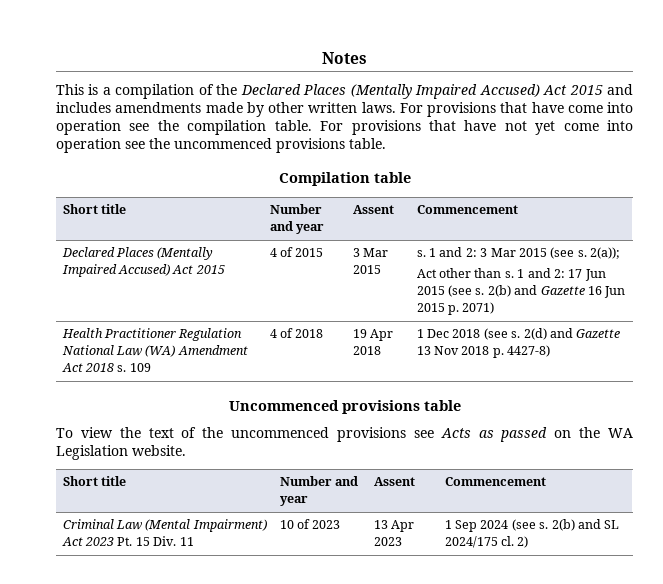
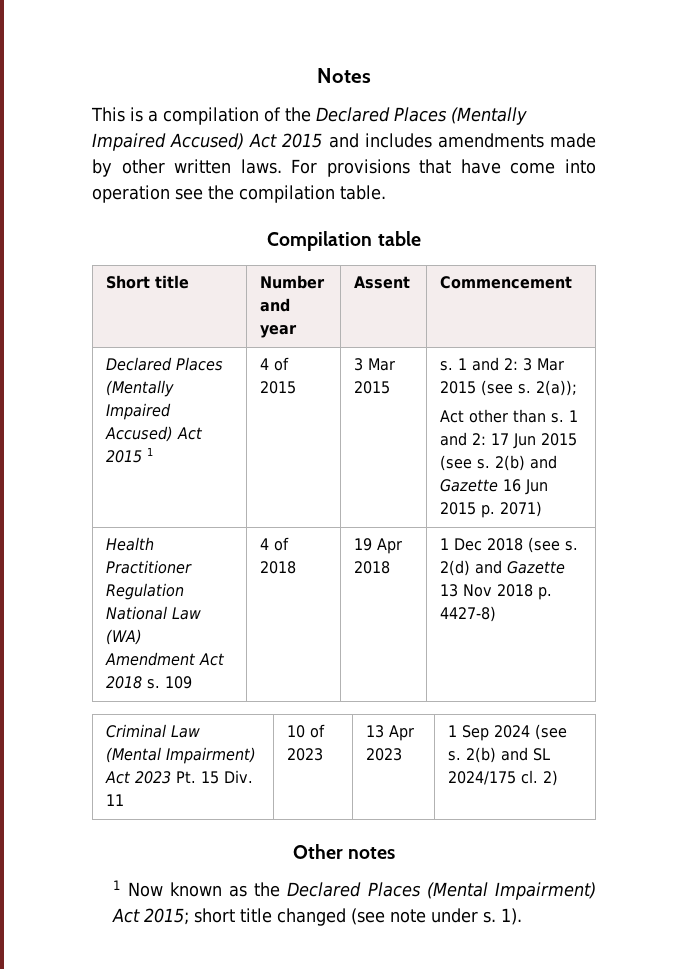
[320,120,634,135] [56,138,386,153] For provisions that have not yet come into operation see the uncommenced provisions table. -> (386, 192) none
(225, 269) none -> [147,447,154,456] 1
[228,400,461,414] [56,427,633,442] [56,445,186,460] [62,476,127,486] [279,476,359,486] [279,496,308,506] [373,477,415,486] [444,477,546,486] // Uncommenced provisions table // To view the text of the uncommenced provisions see Acts as passed on the WA Legislation website. // Short title | Number and year | Assent | Commencement -> (497, 614) none
(529, 542) none -> [292,844,396,859] [113,880,596,900] [112,908,523,926] // Other notes // 1 Now known as the Declared Places (Mental Impairment) Act 2015; short title changed (see note under s. 1).

